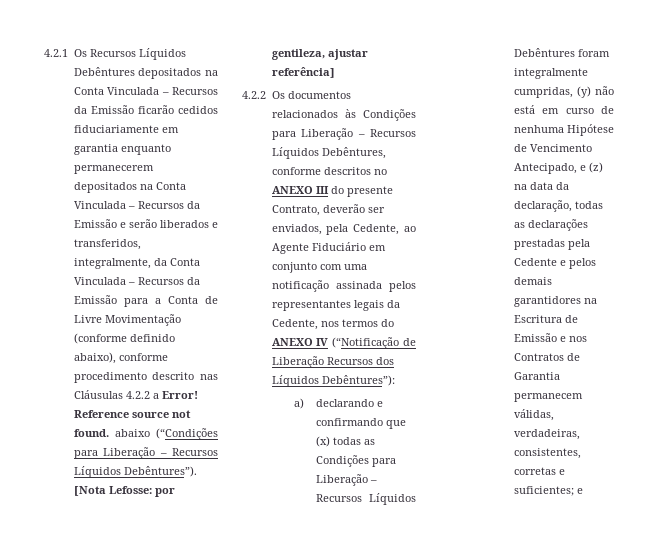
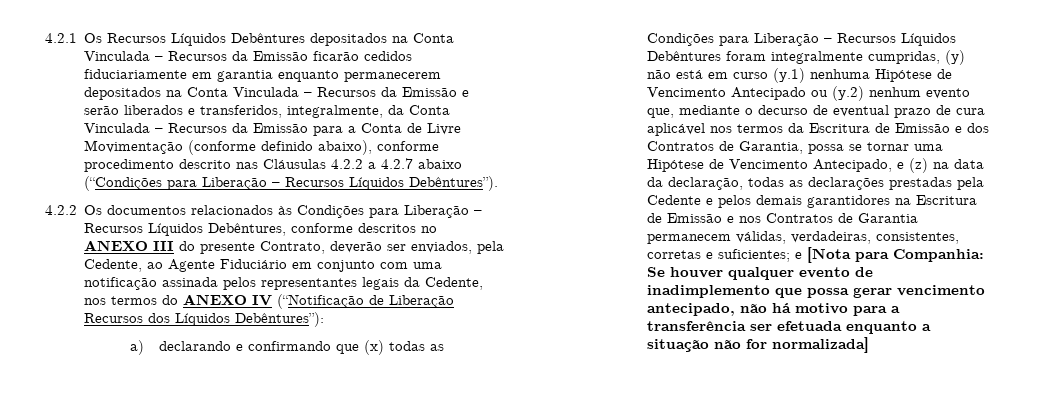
[161,391,198,399] [73,410,191,418] [73,429,109,437] Error! Reference source not found. -> [381,158,414,169] 4.2.7
[73,486,175,497] [271,49,368,60] [271,67,335,78] [Nota Lefosse: por gentileza, ajustar referência] -> (499, 183) none
[601,106,614,114] [513,125,564,133] de nenhuma -> [772,68,952,83] [646,86,970,101] [646,105,985,118] [646,123,989,136] [646,141,943,154] (y.1) nenhuma Hipótese de Vencimento Antecipado ou (y.2) nenhum evento que, mediante o decurso de eventual prazo de cura aplicável nos termos da Escritura de Emissão e dos Contratos de Garantia, possa se tornar uma
(583, 491) none -> [806,247,984,263] [646,267,873,280] [646,285,985,298] [646,303,900,316] [646,321,931,334] [646,337,869,353] [Nota para Companhia: Se houver qualquer evento de inadimplemento que possa gerar vencimento antecipado, não há motivo para a transferência ser efetuada enquanto a situação não for normalizada]

